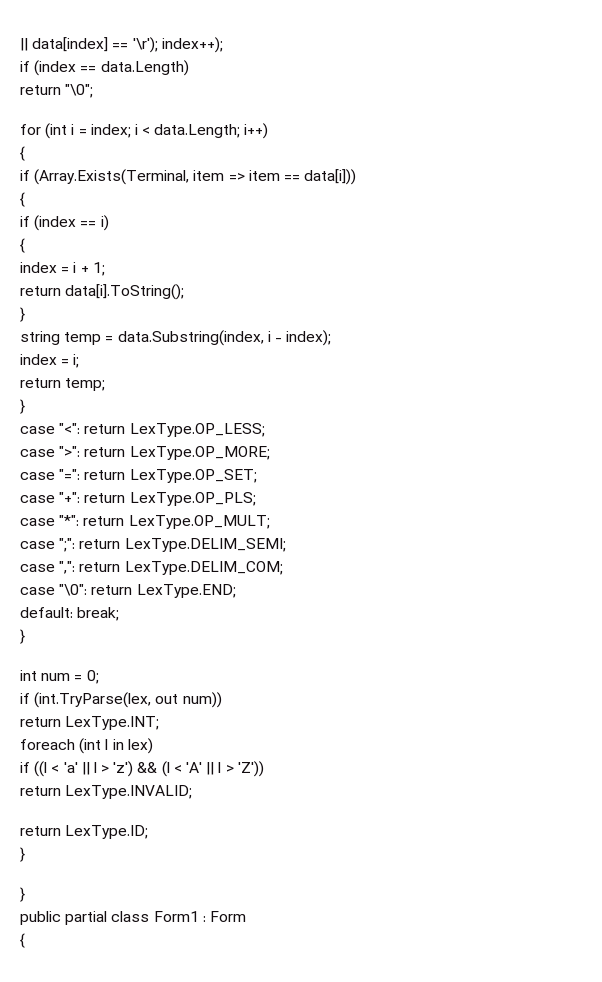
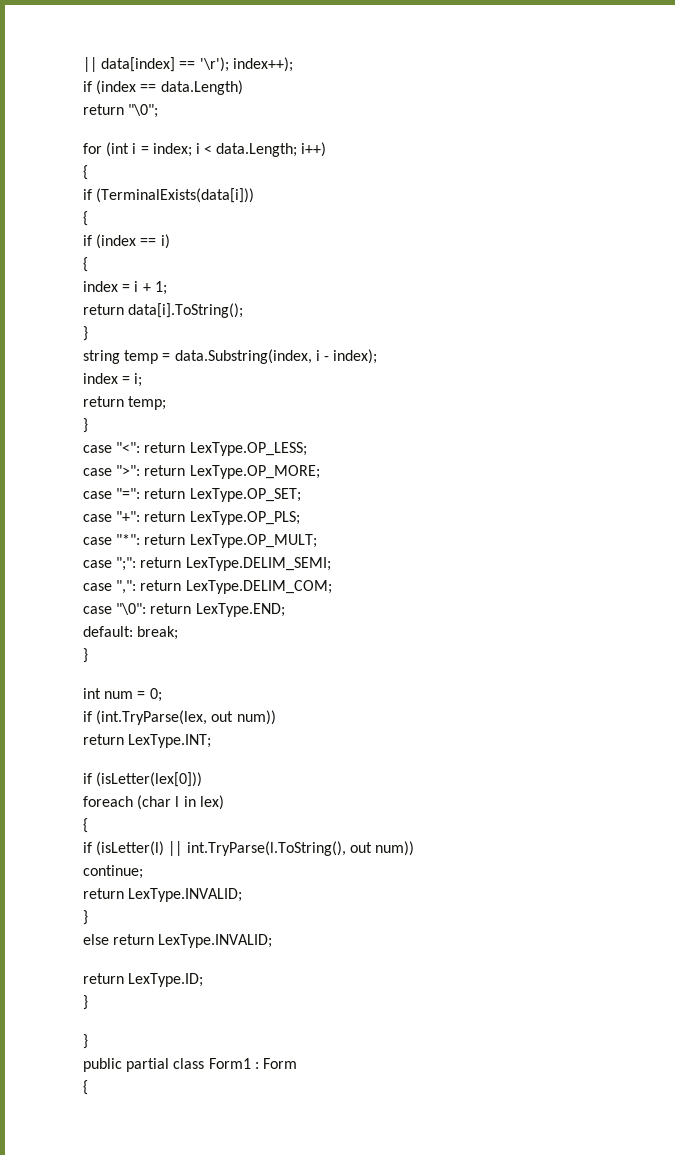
[34,169,357,185] (Array.Exists(Terminal, item => item == data[i])) -> [96,188,255,203] (TerminalExists(data[i]))
(160, 723) none -> [83,772,203,787] // if (isLetter(lex[0]))
[79,738,102,754] (int -> [137,795,172,810] (char
[20,761,264,777] // if ((l < 'a' || l > 'z') && (l < 'A' || l > 'Z')) // -> [83,818,88,833] [83,841,414,856] [83,865,143,879] [83,888,243,902] [83,910,88,925] [83,934,109,945] // { // if (isLetter(l) || int.TryParse(l.ToString(), out num)) // continue; // return LexType.INVALID; // } // else

